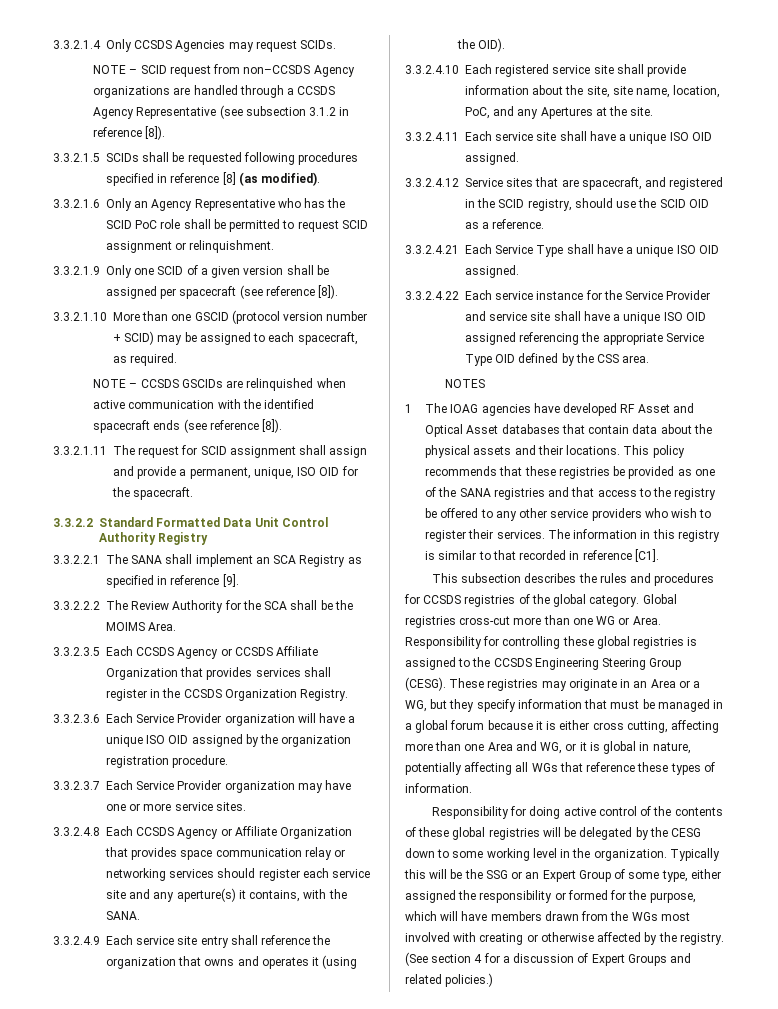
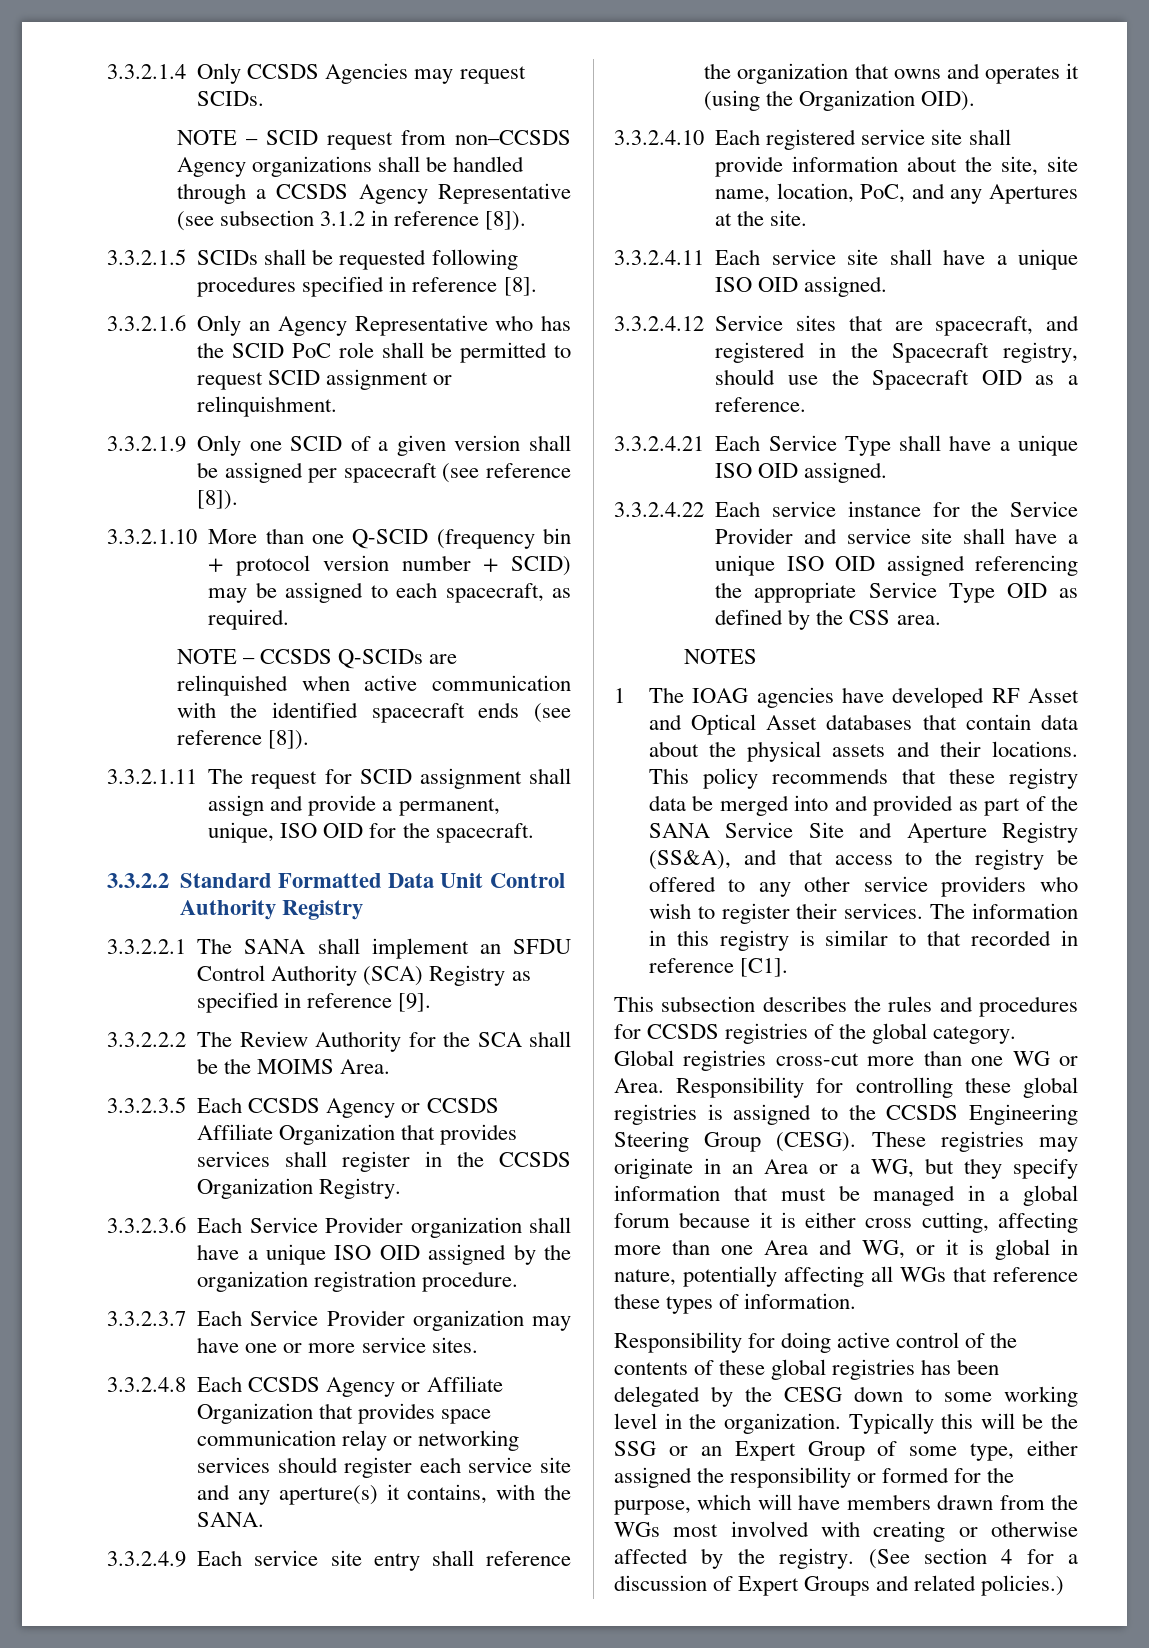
[173,87,191,95] are -> [377,156,448,172] shall be
[222,172,321,186] [8] (as modified). -> [503,277,537,296] [8].
[194,310,280,324] GSCID (protocol -> [352,528,571,549] [208,555,310,576] Q-SCID (frequency bin + protocol
[181,379,223,388] GSCIDs -> [338,649,424,669] Q-SCIDs
[273,555,297,564] SCA -> [513,939,571,954] [197,965,424,986] SFDU Control Authority (SCA)
[297,713,316,723] will -> [529,1217,571,1233] shall
(475, 44) none -> [799,90,916,111] Organization
[498,199,525,208] SCID -> [892,343,990,363] Spacecraft
[659,199,686,208] SCID -> [872,370,970,390] Spacecraft
(516, 358) none -> [1059,588,1078,598] as
[558,466,626,479] registries be -> [1009,768,1078,789] [648,795,868,816] registry data be merged into and
[694,469,715,476] one -> [984,798,1021,816] part
[493,488,545,500] registries -> [725,822,1078,843] [648,850,731,870] Service Site and Aperture Registry (SS&A),
[542,827,577,837] will be -> [921,1359,1000,1375] has been

